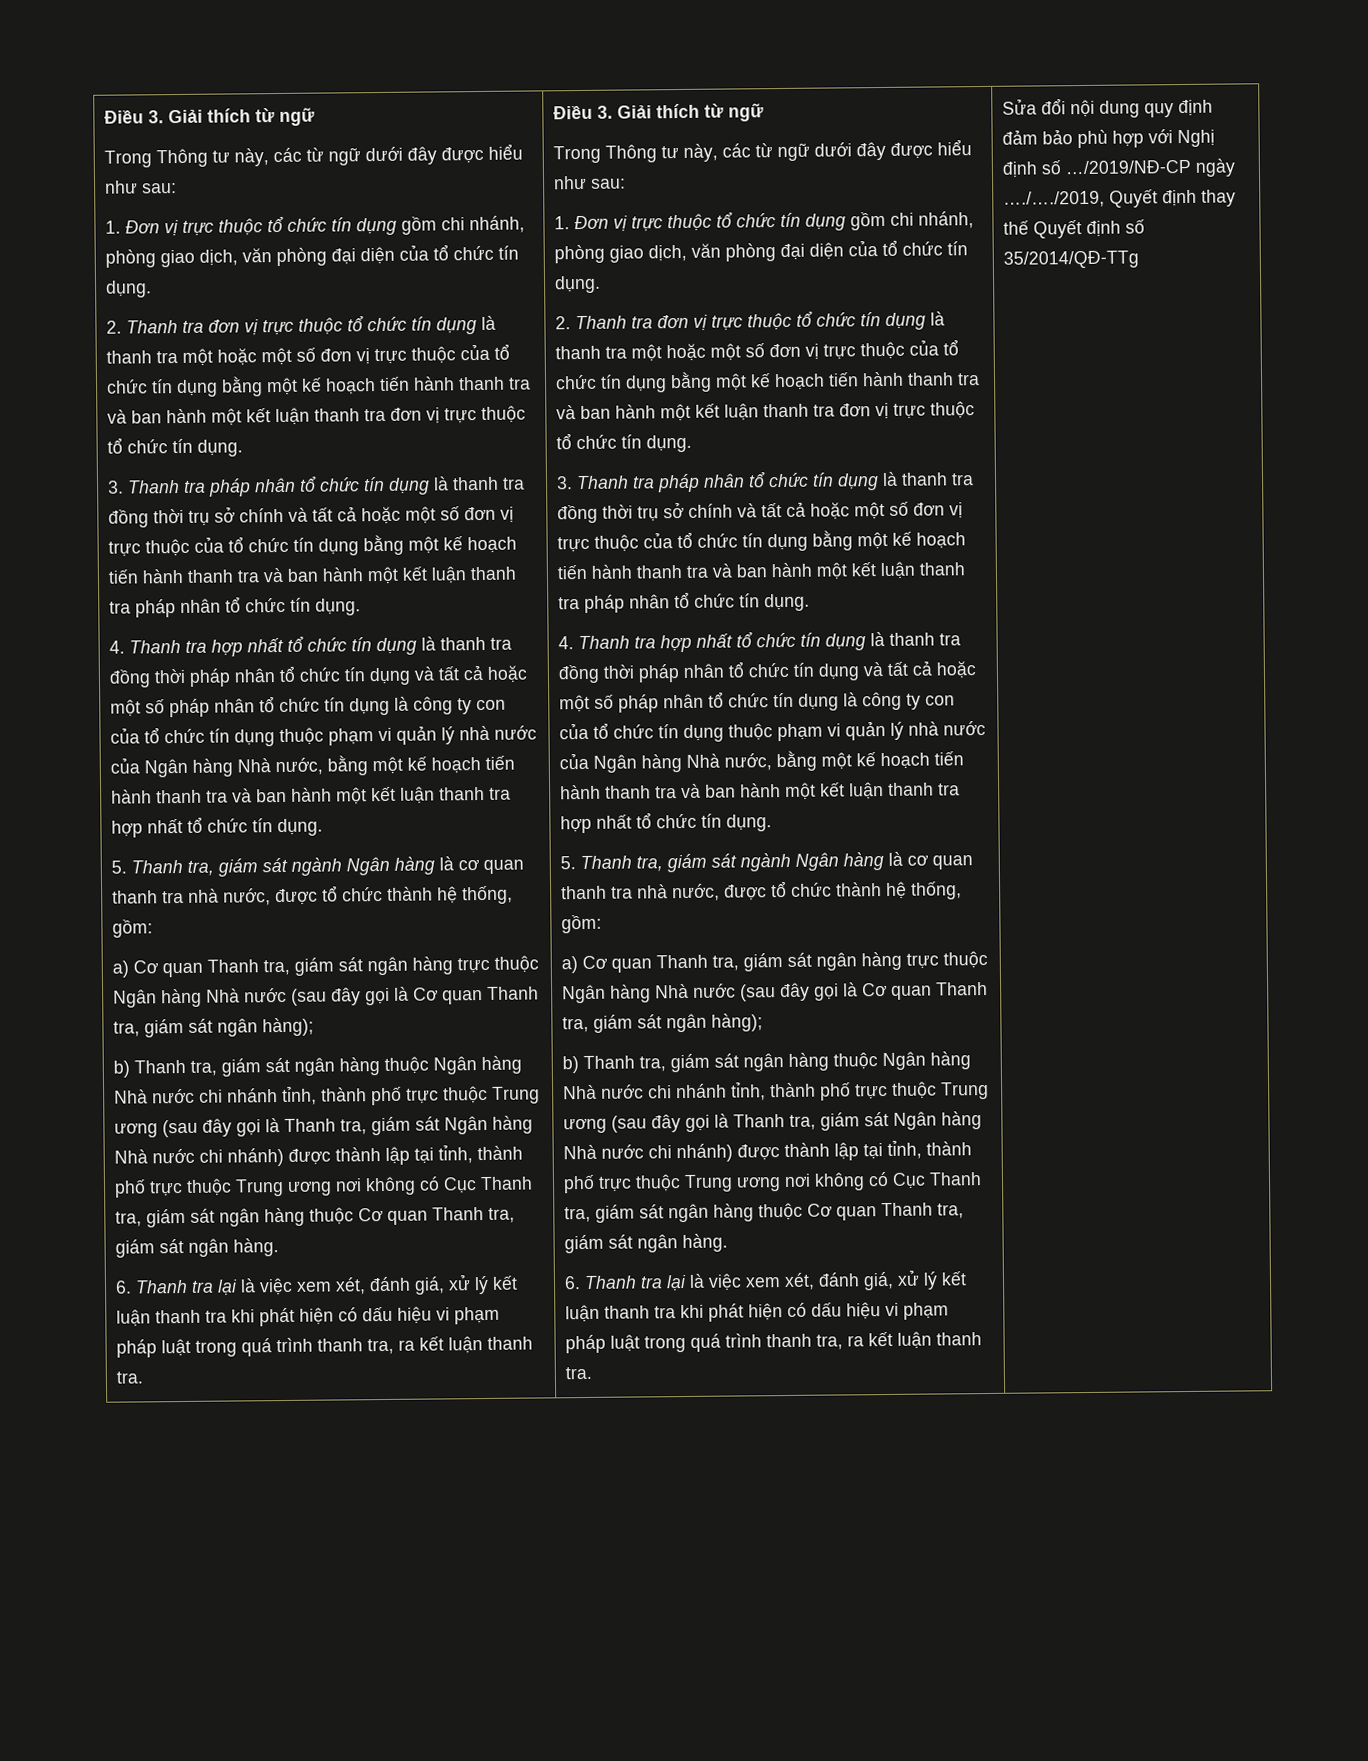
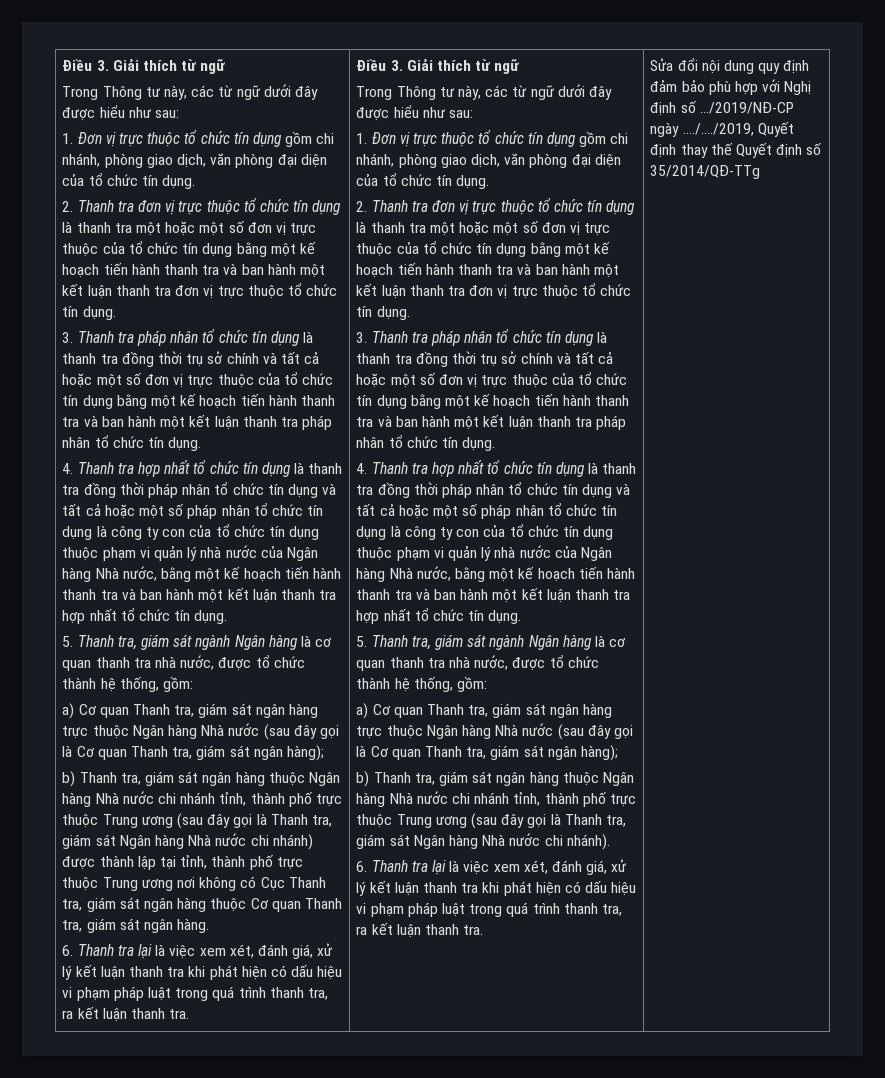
[676,1139,973,1163] [563,1171,983,1194] [564,1202,965,1223] [564,1233,729,1254] nhánh) được thành lập tại tỉnh, thành phố trực thuộc Trung ương nơi không có Cục Thanh tra, giám sát ngân hàng thuộc Cơ quan Thanh tra, giám sát ngân hàng. -> [566,834,610,850] nhánh).

